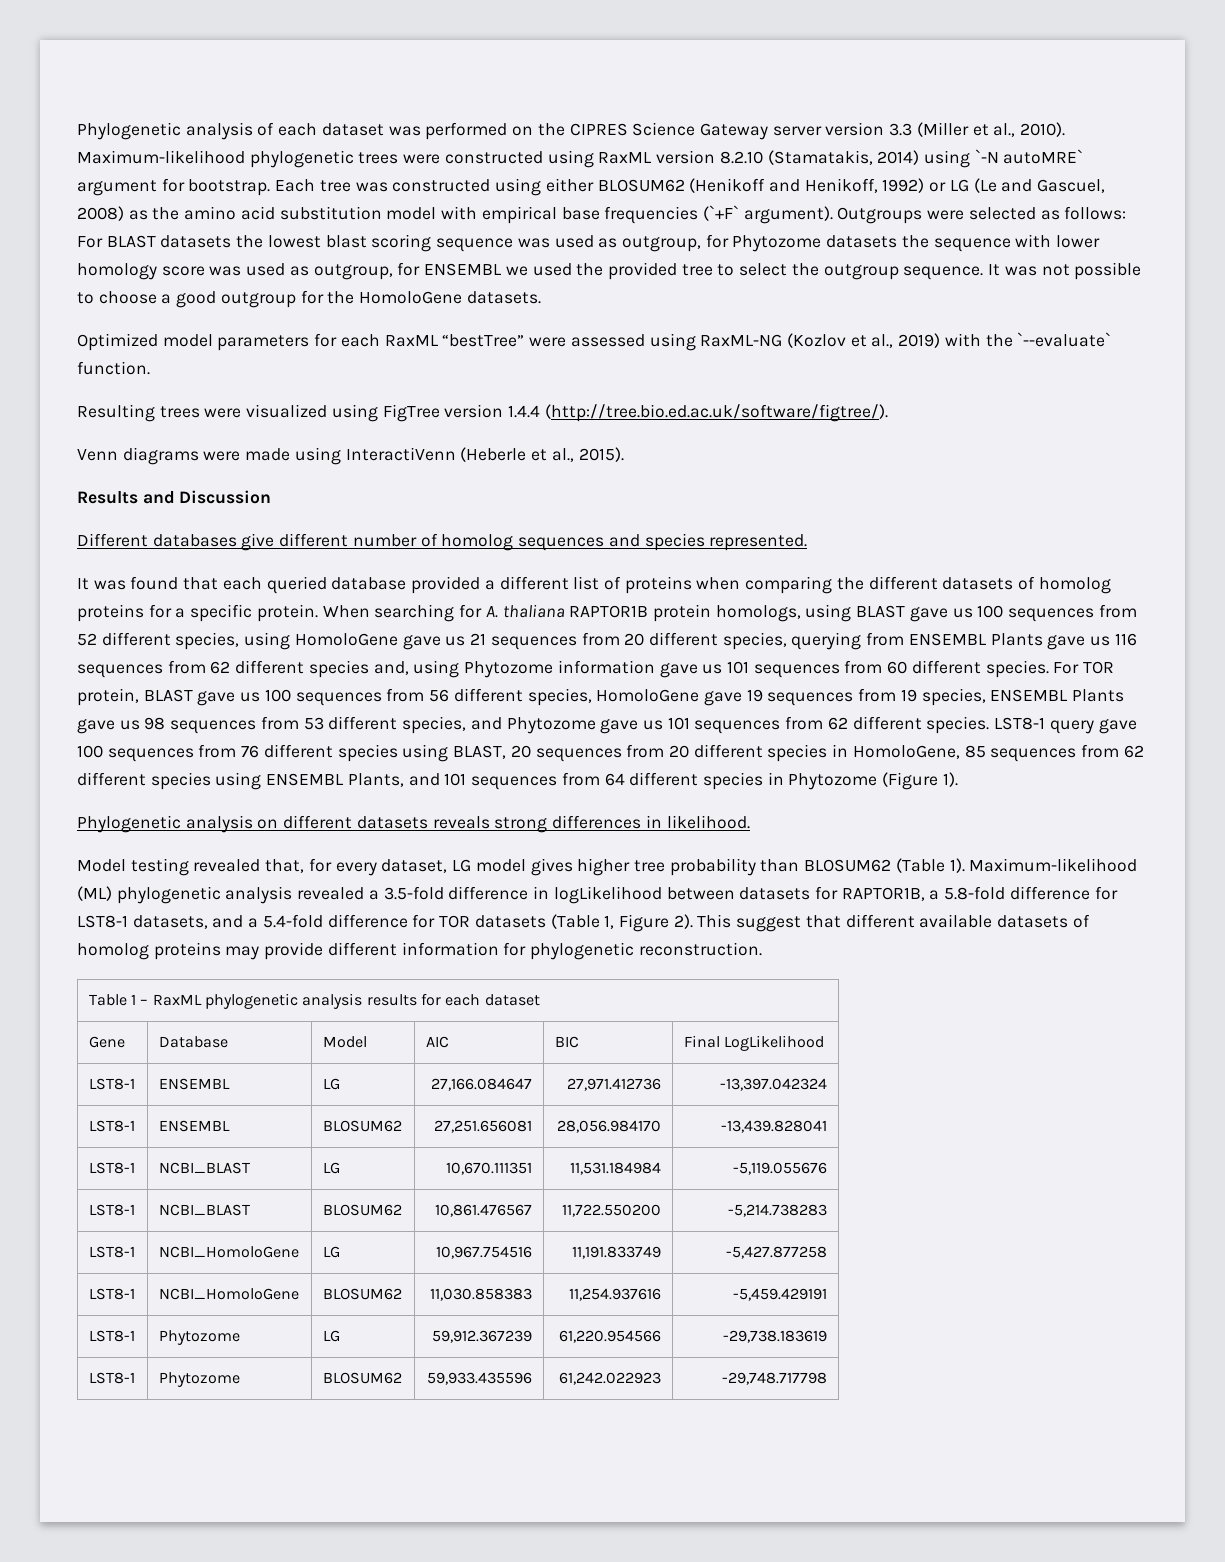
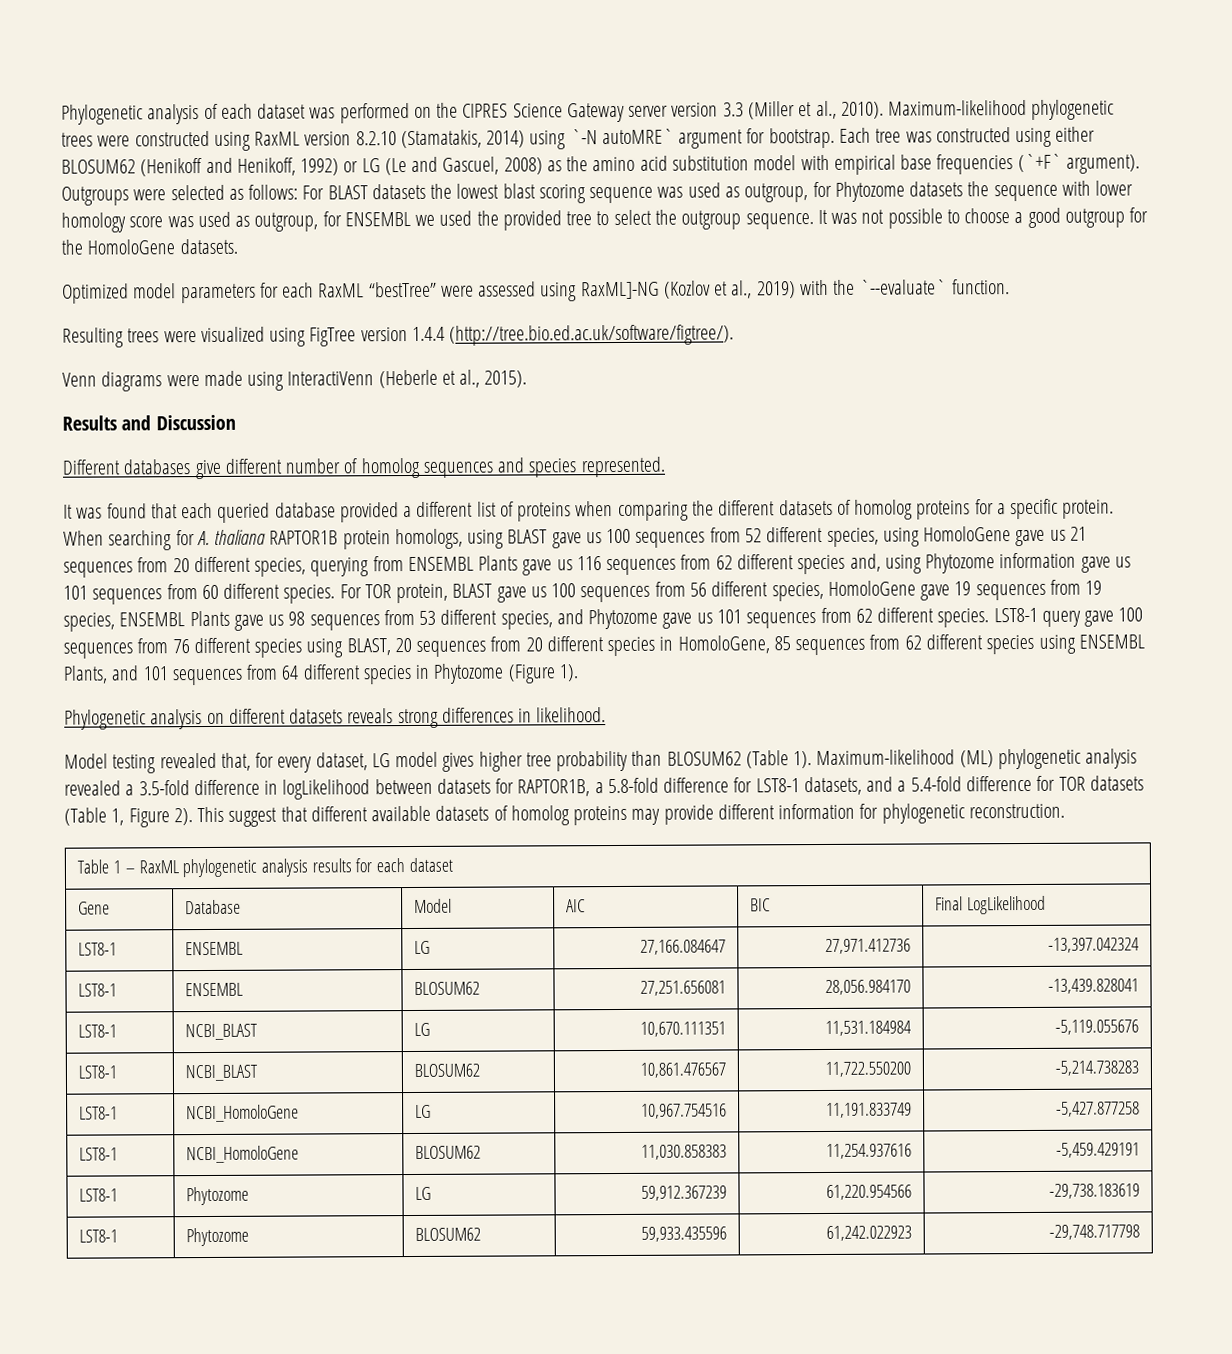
[700,334,783,347] RaxML-NG -> [580,281,660,300] RaxML]-NG

